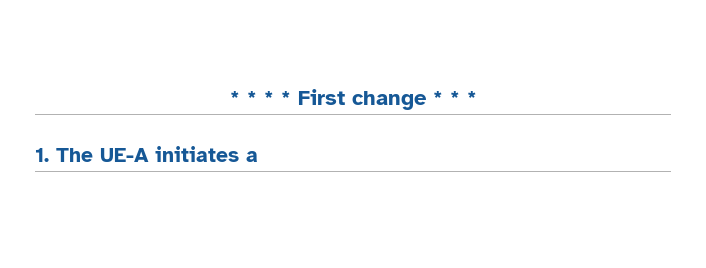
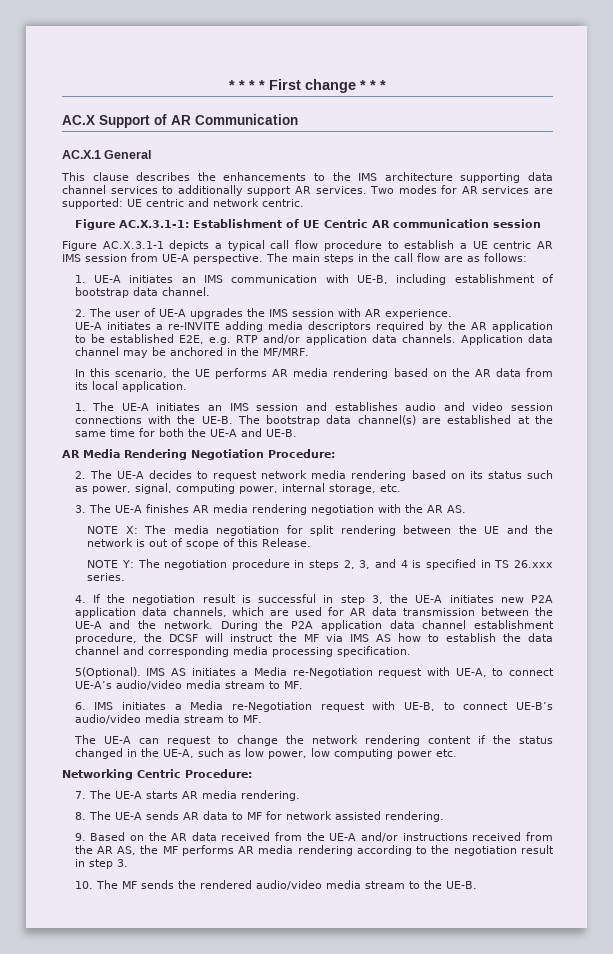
[35,146,258,162] 1. The UE-A initiates a -> [62,114,298,128] [62,150,152,159] [61,172,554,183] [62,185,554,196] [62,198,304,209] [74,219,541,230] [62,240,553,251] [62,253,527,264] [74,274,555,285] [74,287,210,298] [74,308,452,319] [74,321,554,332] [74,334,553,345] [74,347,309,358] [74,368,554,379] [74,381,187,392] [74,402,553,411] [74,415,553,426] [74,428,297,437] [62,449,335,460] [74,470,554,481] [74,483,401,494] [74,504,466,515] [87,525,553,536] [87,538,312,549] [87,559,554,570] [87,573,126,581] [74,594,553,605] [74,607,553,618] [74,620,554,631] [74,633,553,644] [74,646,411,657] [74,667,555,678] [74,680,303,690] [74,701,553,712] [74,714,262,724] [73,735,553,746] [74,748,457,759] [62,769,252,780] [74,790,300,801] [74,811,444,822] [74,832,553,842] [74,845,554,856] [74,859,128,869] [74,880,477,890] AC.X Support of AR Communication // AC.X.1 General // This clause describes the enhancements to the IMS architecture supporting data channel services to additionally support AR services. Two modes for AR services are supported: UE centric and network centric. // Figure AC.X.3.1-1: Establishment of UE Centric AR communication session // Figure AC.X.3.1-1 depicts a typical call flow procedure to establish a UE centric AR IMS session from UE-A perspective. The main steps in the call flow are as follows: // 1. UE-A initiates an IMS communication with UE-B, including establishment of bootstrap data channel. // 2. The user of UE-A upgrades the IMS session with AR experience. // UE-A initiates a re-INVITE adding media descriptors required by the AR application to be established E2E, e.g. RTP and/or application data channels. Application data channel may be anchored in the MF/MRF. // In this scenario, the UE performs AR media rendering based on the AR data from its local application. // 1. The UE-A initiates an IMS session and establishes audio and video session connections with the UE-B. The bootstrap data channel(s) are established at the same time for both the UE-A and UE-B. // AR Media Rendering Negotiation Procedure: // 2. The UE-A decides to request network media rendering based on its status such as power, signal, computing power, internal storage, etc. // 3. The UE-A finishes AR media rendering negotiation with the AR AS. // NOTE X: The media negotiation for split rendering between the UE and the network is out of scope of this Release. // NOTE Y: The negotiation procedure in steps 2, 3, and 4 is specified in TS 26.xxx series. // 4. If the negotiation result is successful in step 3, the UE-A initiates new P2A application data channels, which are used for AR data transmission between the UE-A and the network. During the P2A application data channel establishment procedure, the DCSF will instruct the MF via IMS AS how to establish the data channel and corresponding media processing specification. // 5(Optional). IMS AS initiates a Media re-Negotiation request with UE-A, to connect UE-A’s audio/video media stream to MF. // 6. IMS initiates a Media re-Negotiation request with UE-B, to connect UE-B’s audio/video media stream to MF. // The UE-A can request to change the network rendering content if the status changed in the UE-A, such as low power, low computing power etc. // Networking Centric Procedure: // 7. The UE-A starts AR media rendering. // 8. The UE-A sends AR data to MF for network assisted rendering. // 9. Based on the AR data received from the UE-A and/or instructions received from the AR AS, the MF performs AR media rendering according to the negotiation result in step 3. // 10. The MF sends the rendered audio/video media stream to the UE-B.

